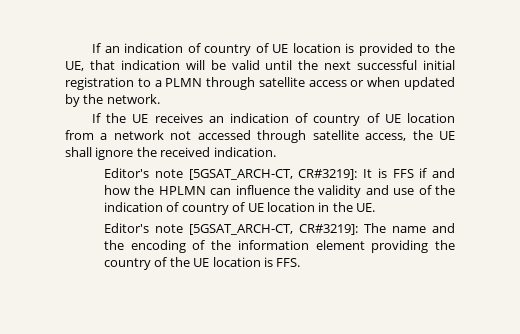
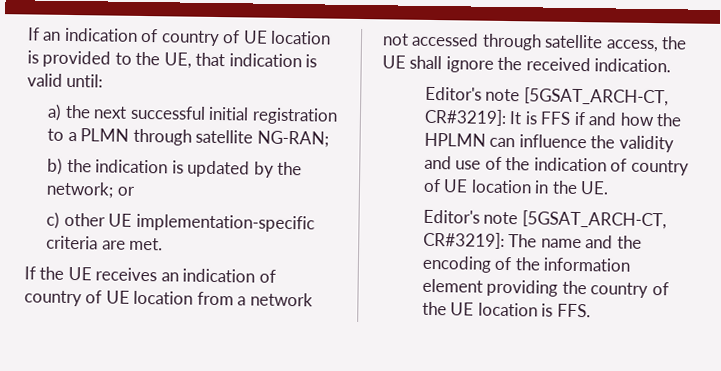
[185,60,293,70] will be valid until -> [305,54,318,68] [27,73,104,88] [47,103,63,121] is valid until: // a)
[308,77,455,90] [65,94,160,107] access or when updated by the network. -> [256,130,329,148] [47,157,303,178] [46,181,135,199] [46,211,315,233] [46,235,164,251] NG-RAN; // b) the indication is updated by the network; or // c) other UE implementation-specific criteria are met.

